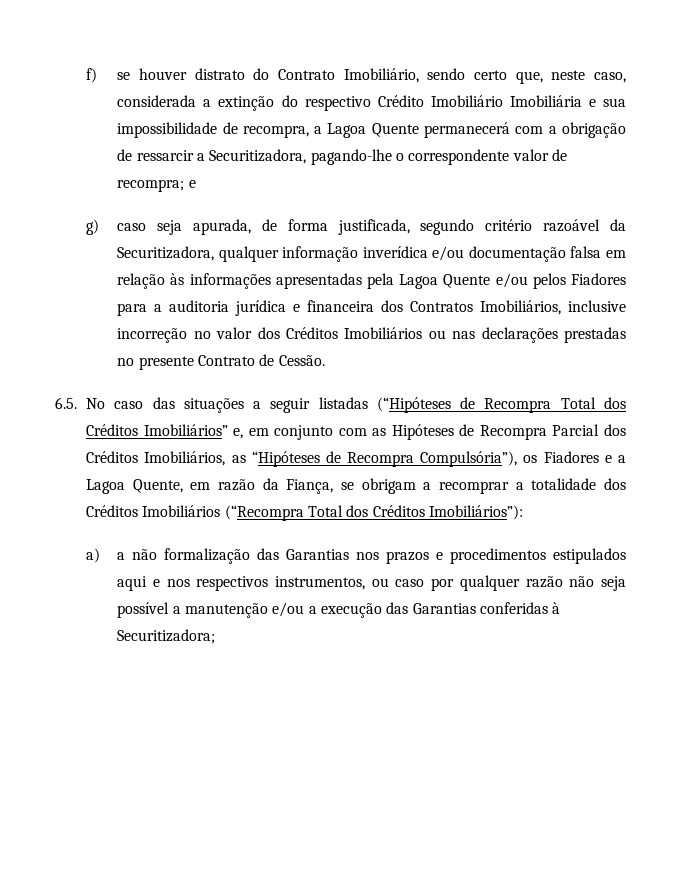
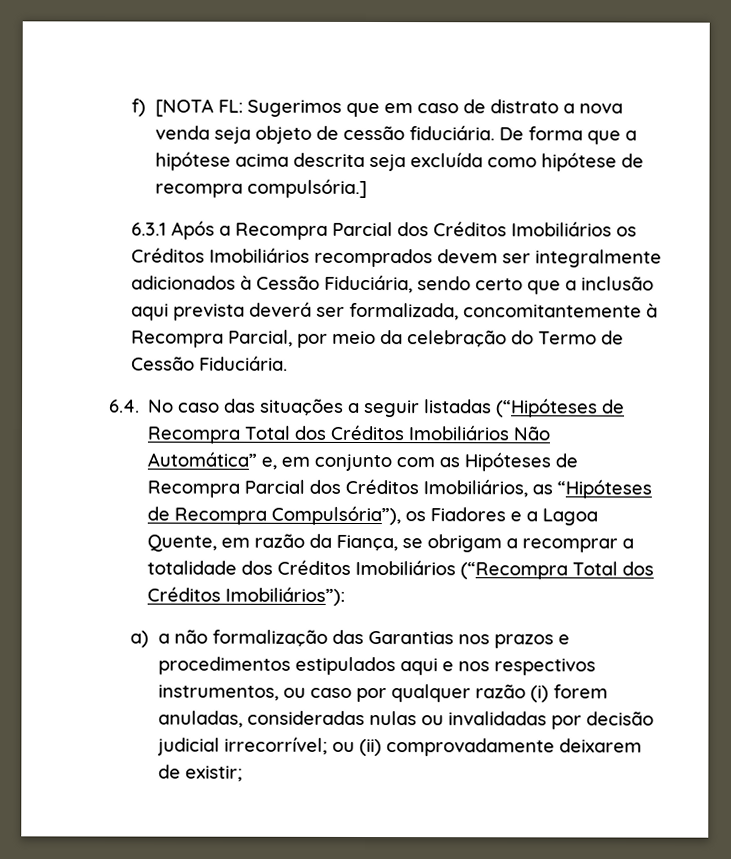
[117,68,627,84] [117,95,627,111] [117,122,626,138] [117,149,567,165] [117,179,196,192] [86,219,626,235] [117,246,626,262] [117,273,626,289] [117,300,627,316] [117,327,626,343] [117,354,325,370] [55,397,77,409] se houver distrato do Contrato Imobiliário, sendo certo que, neste caso, considerada a extinção do respectivo Crédito Imobiliário Imobiliária e sua impossibilidade de recompra, a Lagoa Quente permanecerá com a obrigação de ressarcir a Securitizadora, pagando-lhe o correspondente valor de recompra; e // g) caso seja apurada, de forma justificada, segundo critério razoável da Securitizadora, qualquer informação inverídica e/ou documentação falsa em relação às informações apresentadas pela Lagoa Quente e/ou pelos Fiadores para a auditoria jurídica e financeira dos Contratos Imobiliários, inclusive incorreção no valor dos Créditos Imobiliários ou nas declarações prestadas no presente Contrato de Cessão. // 6.5. -> [154,98,623,118] [154,125,637,145] [154,151,644,172] [154,178,367,199] [131,220,638,240] [131,247,663,268] [131,274,655,295] [131,301,659,321] [131,329,625,348] [131,355,289,371] [109,399,140,413] [NOTA FL: Sugerimos que em caso de distrato a nova venda seja objeto de cessão fiduciária. De forma que a hipótese acima descrita seja excluída como hipótese de recompra compulsória.] // 6.3.1 Após a Recompra Parcial dos Créditos Imobiliários os Créditos Imobiliários recomprados devem ser integralmente adicionados à Cessão Fiduciária, sendo certo que a inclusão aqui prevista deverá ser formalizada, concomitantemente à Recompra Parcial, por meio da celebração do Termo de Cessão Fiduciária. // 6.4.
[143,424,228,436] Imobiliários” -> [408,425,552,441] [147,451,258,467] Imobiliários Não Automática”
[569,576,627,591] [117,602,561,618] [117,629,216,644] não seja possível a manutenção e/ou a execução das Garantias conferidas à Securitizadora; -> [529,684,608,703] [157,710,654,730] [156,736,642,757] [157,764,243,782] (i) forem anuladas, consideradas nulas ou invalidadas por decisão judicial irrecorrível; ou (ii) comprovadamente deixarem de existir;

